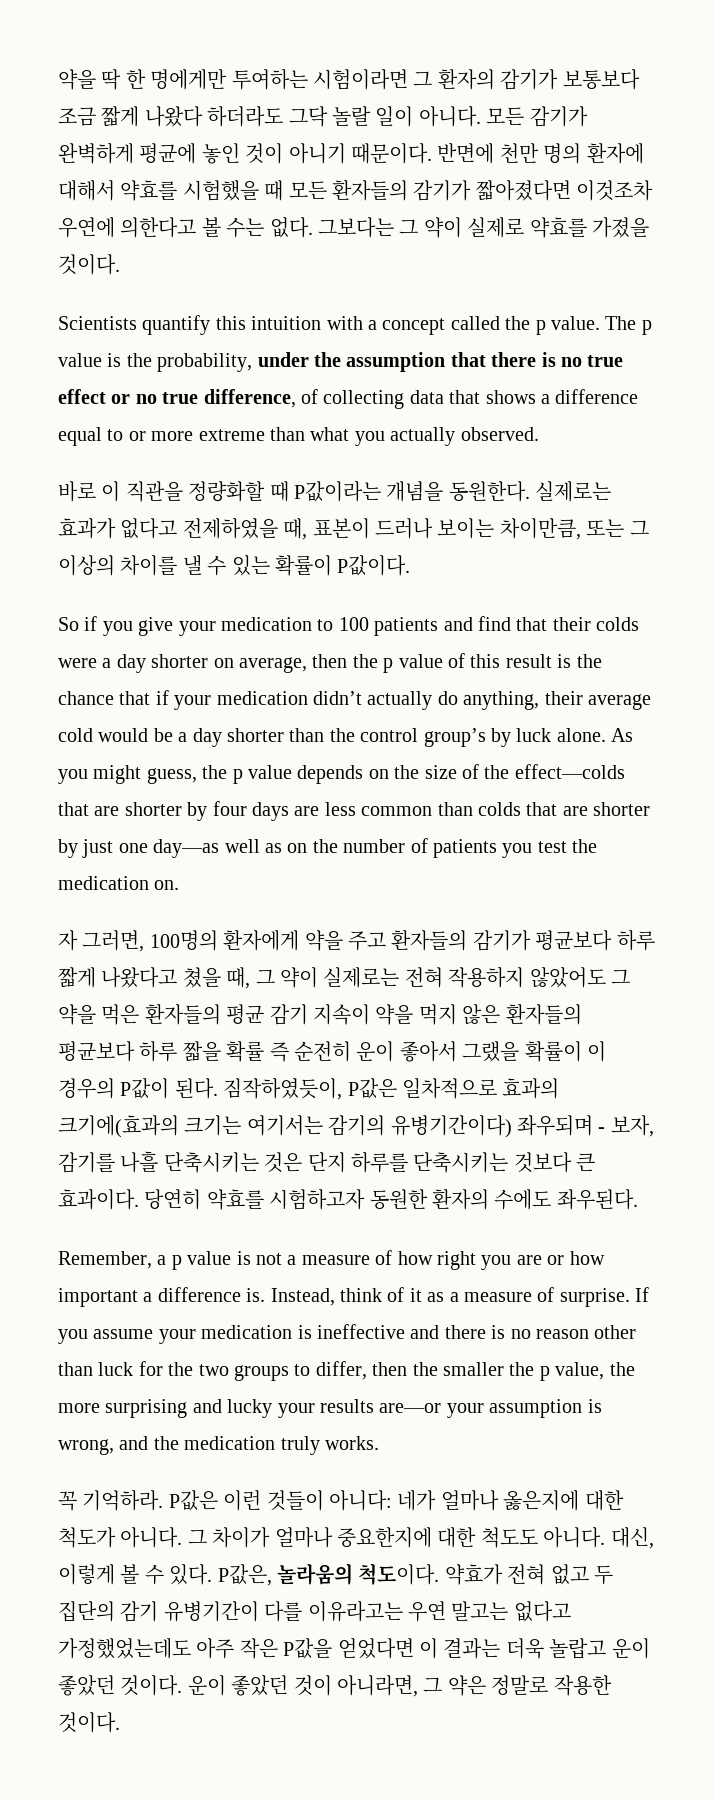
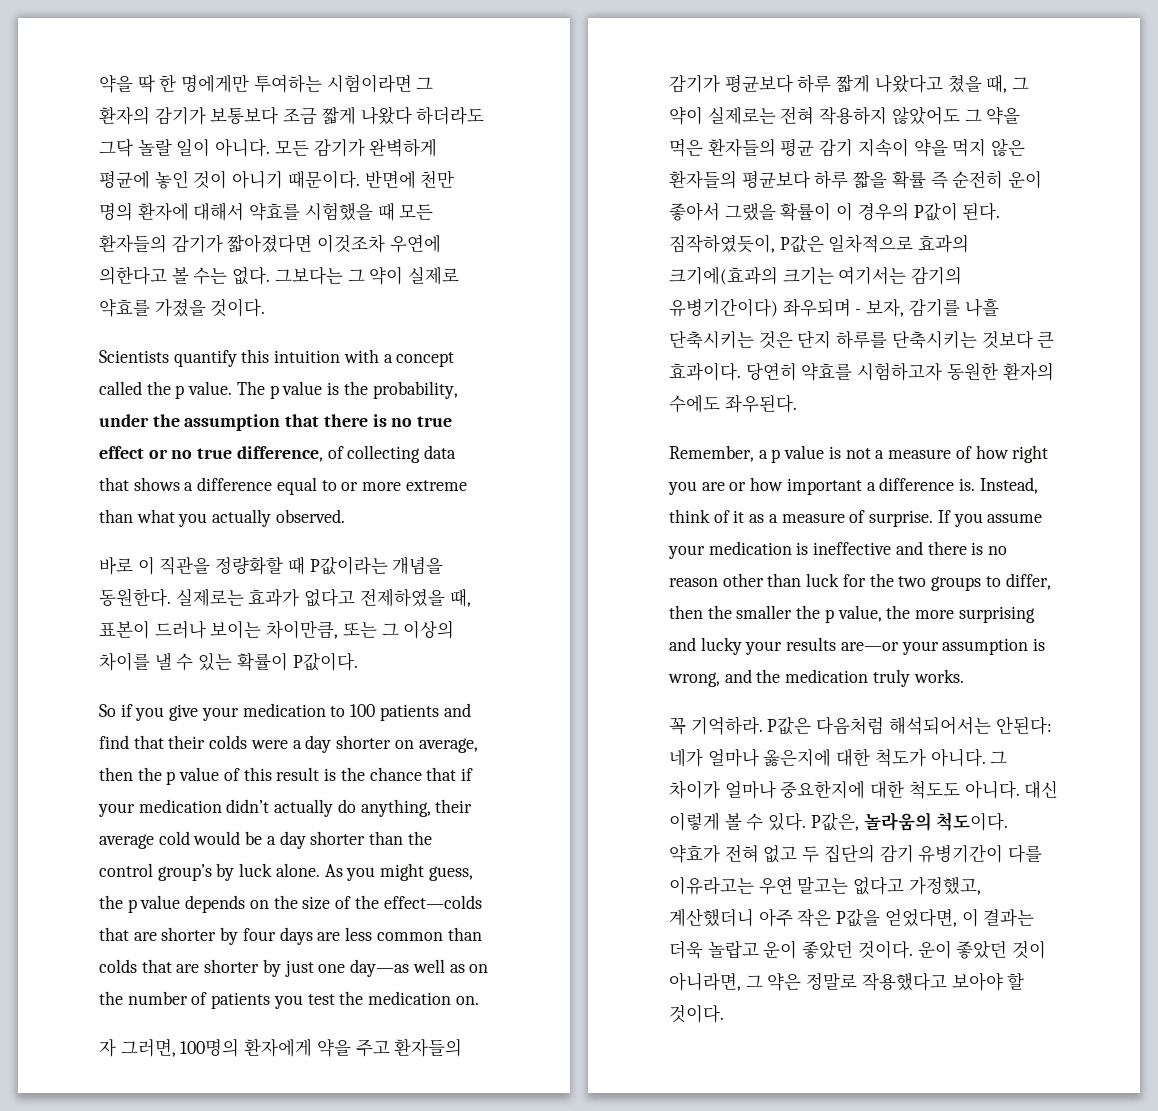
[223,1490,392,1511] 이런 것들이 아니다: -> [816,716,1052,735] 다음처럼 해석되어서는 안된다:
[610,1527,654,1549] 대신, -> [1024,781,1059,799] 대신
[58,1638,191,1659] 가정했었는데도 -> [908,877,981,895] [669,908,754,927] 가정했고, 계산했더니
[337,1638,414,1659] 얻었다면 -> [884,908,957,927] 얻었다면,
[553,1675,612,1696] 작용한 -> [861,972,1025,991] 작용했다고 보아야 할

